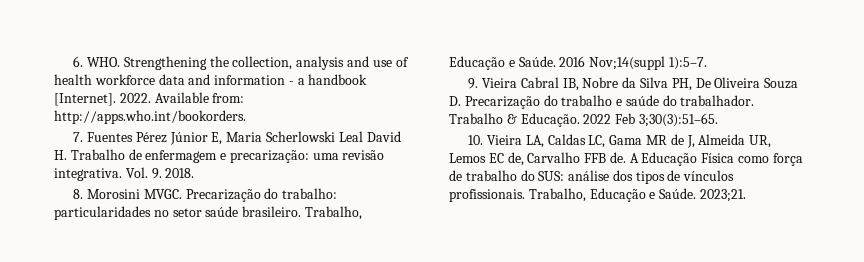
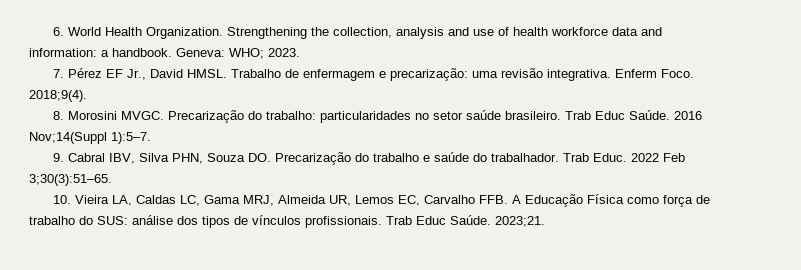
[87,57,121,67] WHO. -> [68,27,224,39] World Health Organization.
[214,74,368,85] [54,92,245,106] [54,110,246,124] [73,131,401,145] [54,150,67,160] information - a handbook [Internet]. 2022. Available from: http://apps.who.int/bookorders. // 7. Fuentes Pérez Júnior E, Maria Scherlowski Leal David H. -> [29,48,300,59] [53,68,228,80] information: a handbook. Geneva: WHO; 2023. // 7. Pérez EF Jr., David HMSL.
[125,167,195,179] Vol. 9. 2018. -> [615,69,695,78] [29,90,87,102] Enferm Foco. 2018;9(4).
[304,206,362,220] [449,56,515,70] Trabalho, Educação e -> [565,111,626,120] Trab Educ
[589,56,666,70] Nov;14(suppl -> [29,132,107,144] Nov;14(Suppl
[482,77,799,91] [449,96,461,106] Vieira Cabral IB, Nobre da Silva PH, De Oliveira Souza D. -> [68,153,272,164] Cabral IBV, Silva PHN, Souza DO.
[449,113,580,127] Trabalho & Educação. -> [563,153,628,162] Trab Educ.
[645,134,772,148] [449,152,626,166] MR de J, Almeida UR, Lemos EC de, Carvalho FFB de. -> [243,195,509,206] MRJ, Almeida UR, Lemos EC, Carvalho FFB.
[528,188,656,202] Trabalho, Educação e -> [386,216,446,225] Trab Educ

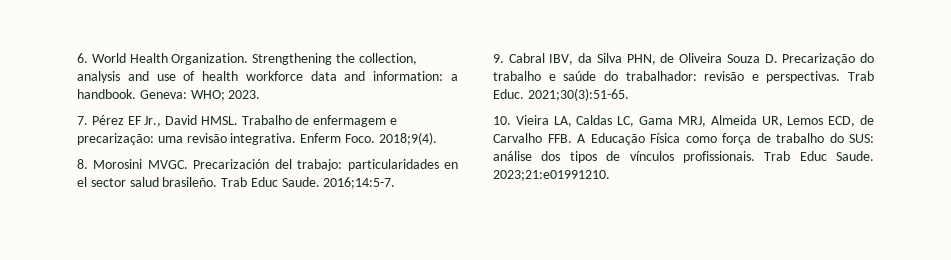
[168,110,703,123] [29,132,151,144] Precarização do trabalho: particularidades no setor saúde brasileiro. Trab Educ Saúde. 2016 Nov;14(Suppl 1):5–7. -> [193,159,458,171] [77,177,396,189] Precarización del trabajo: particularidades en el sector salud brasileño. Trab Educ Saude. 2016;14:5-7.
(136, 158) none -> [578,53,593,63] da
[207,153,272,162] Souza DO. -> [660,53,778,63] de Oliveira Souza D.
[491,153,686,162] [29,174,112,186] trabalhador. Trab Educ. 2022 Feb 3;30(3):51–65. -> [625,71,874,83] [493,88,629,101] trabalhador: revisão e perspectivas. Trab Educ. 2021;30(3):51-65.
[398,195,421,206] EC, -> [828,115,874,127] ECD, de
[450,215,545,227] Saúde. 2023;21. -> [836,151,874,161] [493,170,610,181] Saude. 2023;21:e01991210.

